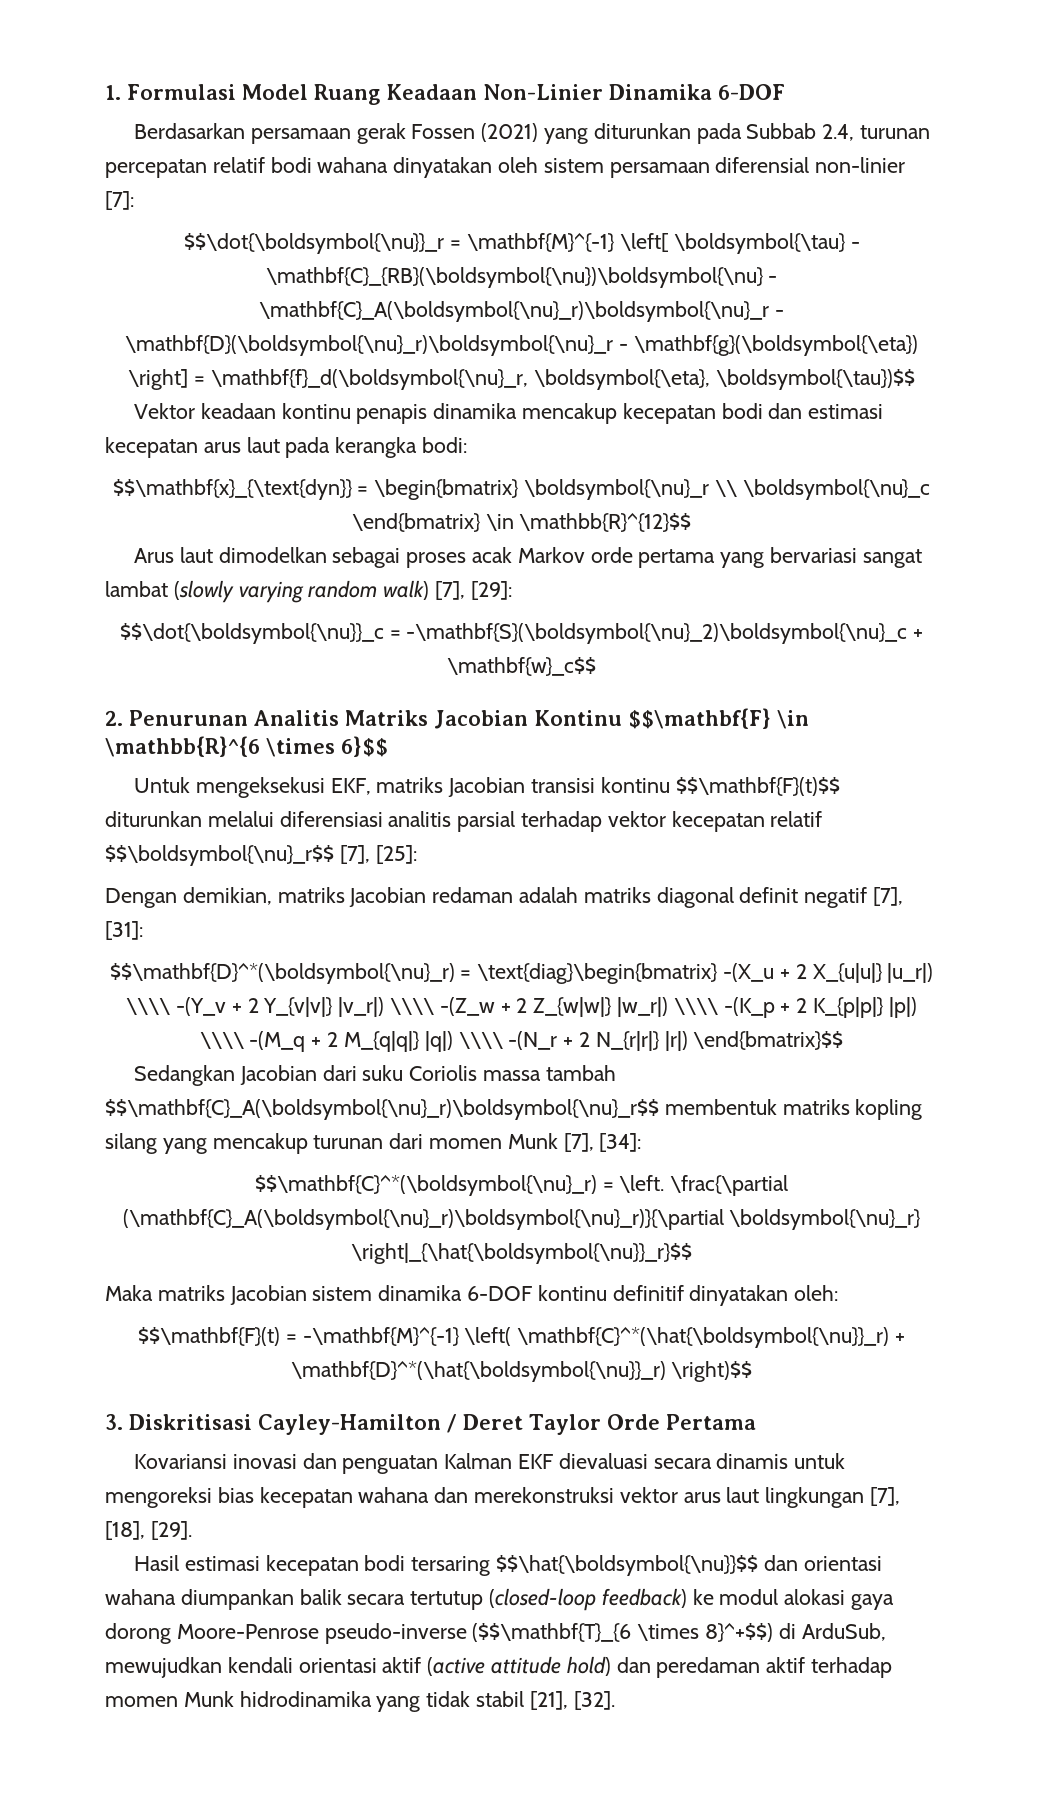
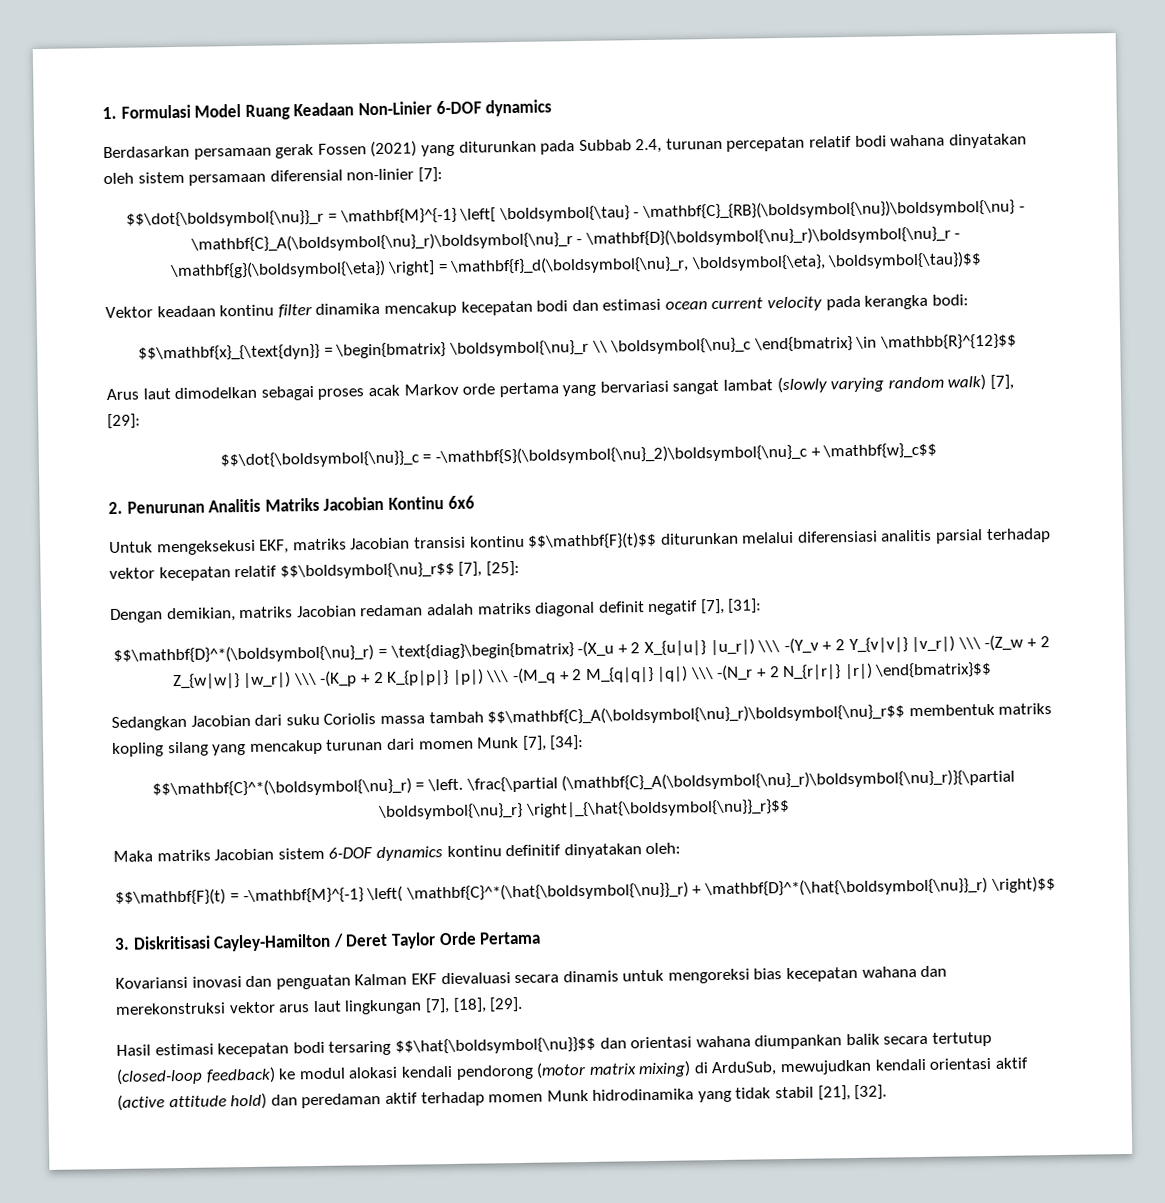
[608,84,785,100] Dinamika 6-DOF -> [435,99,553,117] 6-DOF dynamics
[356,404,428,424] penapis -> [277,303,312,318] filter
[105,437,280,458] kecepatan arus laut -> [664,296,823,312] ocean current velocity
[628,708,809,729] [105,736,388,757] $$\mathbf{F} \in \mathbb{R}^{6 \times 6}$$ -> [447,495,475,509] 6x6
[126,998,171,1015] \\\\ -> [757,640,781,653] \\\
[389,998,434,1015] \\\\ -> [957,637,981,650] \\\
[673,998,718,1015] \\\\ -> [293,672,317,686] \\\
[199,1032,244,1049] \\\\ -> [486,670,510,683] \\\
[458,1032,503,1049] \\\\ -> [689,667,714,680] \\\
[378,1285,533,1301] dinamika 6-DOF -> [328,846,443,862] 6-DOF dynamics
[851,1594,895,1610] [105,1623,774,1644] gaya dorong Moore-Penrose pseudo-inverse ($$\mathbf{T}_{6 \times 8}^+$$) -> [400,1060,692,1080] kendali pendorong (motor matrix mixing)

